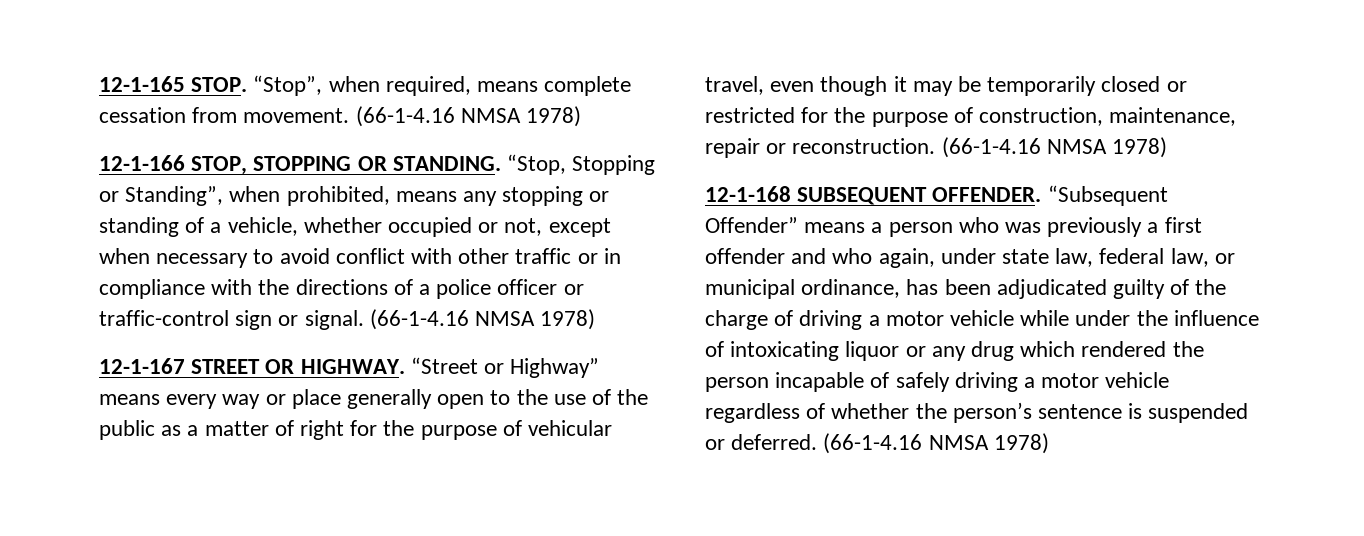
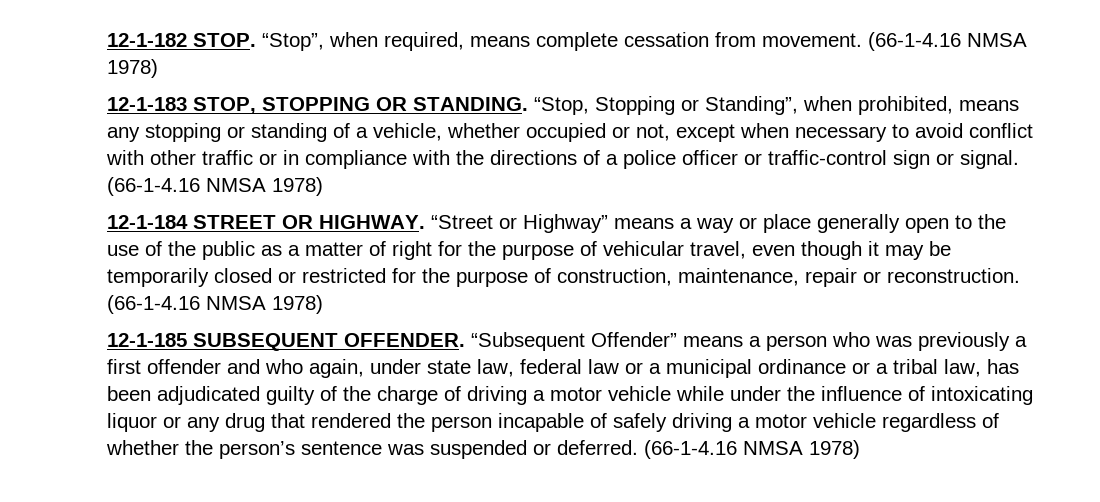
[99,76,185,92] 12-1-165 -> [107,33,187,47] 12-1-182
[99,155,185,171] 12-1-166 -> [107,97,187,111] 12-1-183
[99,358,185,374] 12-1-167 -> [107,215,188,229] 12-1-184
[166,394,218,409] every -> [680,218,692,229] a
[705,186,791,202] 12-1-168 -> [107,333,187,347] 12-1-185
[1170,248,1235,267] [705,279,901,299] law, or municipal ordinance, -> [588,359,981,378] law or a municipal ordinance or a tribal law,
[1020,341,1076,357] which -> [271,413,305,428] that
[1128,403,1143,419] is -> [387,444,424,455] was

